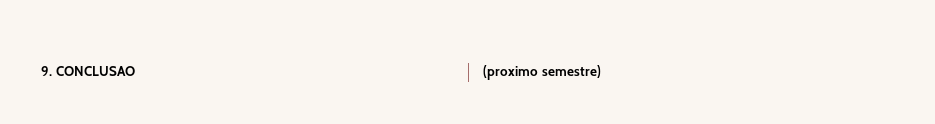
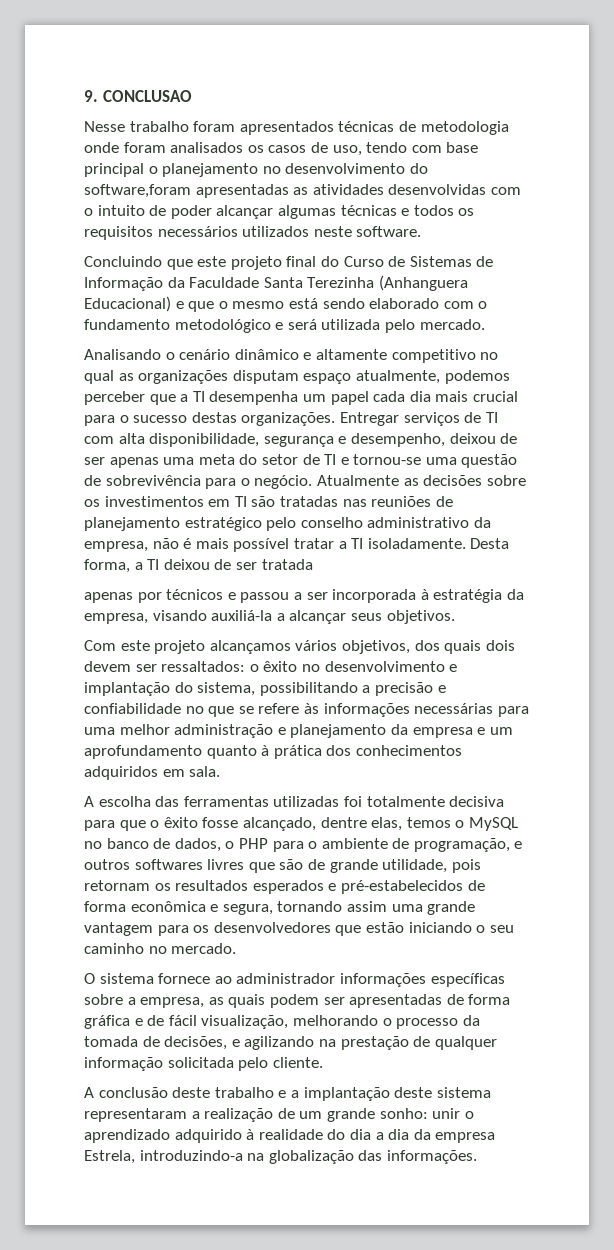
[483,65,601,80] (proximo semestre) -> [84,121,509,135] [84,142,479,156] [84,163,428,177] [84,184,521,198] [84,205,475,219] [84,226,422,240] [84,256,494,270] [84,275,468,291] [84,296,488,312] [84,319,485,333] [84,349,499,363] [84,370,510,384] [84,391,518,405] [84,412,498,426] [84,433,518,447] [84,454,518,468] [84,475,526,489] [84,496,453,507] [84,517,491,531] [84,538,510,552] [84,559,313,573] [84,589,524,603] [84,610,455,624] [84,640,515,654] [84,661,458,672] [84,682,446,696] [84,703,529,717] [84,724,513,738] [84,745,462,759] [84,766,221,780] [84,796,505,807] [84,817,518,831] [84,838,523,852] [84,859,481,873] [84,880,485,894] [84,901,476,915] [84,922,514,936] [84,943,237,954] [84,973,505,987] [84,994,511,1008] [84,1015,480,1029] [84,1036,497,1050] [84,1057,323,1071] [84,1087,491,1101] [84,1108,474,1122] [84,1129,496,1143] [84,1150,477,1164] Nesse trabalho foram apresentados técnicas de metodologia onde foram analisados os casos de uso, tendo com base principal o planejamento no desenvolvimento do software,foram apresentadas as atividades desenvolvidas com o intuito de poder alcançar algumas técnicas e todos os requisitos necessários utilizados neste software. // Concluindo que este projeto final do Curso de Sistemas de Informação da Faculdade Santa Terezinha (Anhanguera Educacional) e que o mesmo está sendo elaborado com o fundamento metodológico e será utilizada pelo mercado. // Analisando o cenário dinâmico e altamente competitivo no qual as organizações disputam espaço atualmente, podemos perceber que a TI desempenha um papel cada dia mais crucial para o sucesso destas organizações. Entregar serviços de TI com alta disponibilidade, segurança e desempenho, deixou de ser apenas uma meta do setor de TI e tornou-se uma questão de sobrevivência para o negócio. Atualmente as decisões sobre os investimentos em TI são tratadas nas reuniões de planejamento estratégico pelo conselho administrativo da empresa, não é mais possível tratar a TI isoladamente. Desta forma, a TI deixou de ser tratada // apenas por técnicos e passou a ser incorporada à estratégia da empresa, visando auxiliá-la a alcançar seus objetivos. // Com este projeto alcançamos vários objetivos, dos quais dois devem ser ressaltados: o êxito no desenvolvimento e implantação do sistema, possibilitando a precisão e confiabilidade no que se refere às informações necessárias para uma melhor administração e planejamento da empresa e um aprofundamento quanto à prática dos conhecimentos adquiridos em sala. // A escolha das ferramentas utilizadas foi totalmente decisiva para que o êxito fosse alcançado, dentre elas, temos o MySQL no banco de dados, o PHP para o ambiente de programação, e outros softwares livres que são de grande utilidade, pois retornam os resultados esperados e pré-estabelecidos de forma econômica e segura, tornando assim uma grande vantagem para os desenvolvedores que estão iniciando o seu caminho no mercado. // O sistema fornece ao administrador informações específicas sobre a empresa, as quais podem ser apresentadas de forma gráfica e de fácil visualização, melhorando o processo da tomada de decisões, e agilizando na prestação de qualquer informação solicitada pelo cliente. // A conclusão deste trabalho e a implantação deste sistema representaram a realização de um grande sonho: unir o aprendizado adquirido à realidade do dia a dia da empresa Estrela, introduzindo-a na globalização das informações.

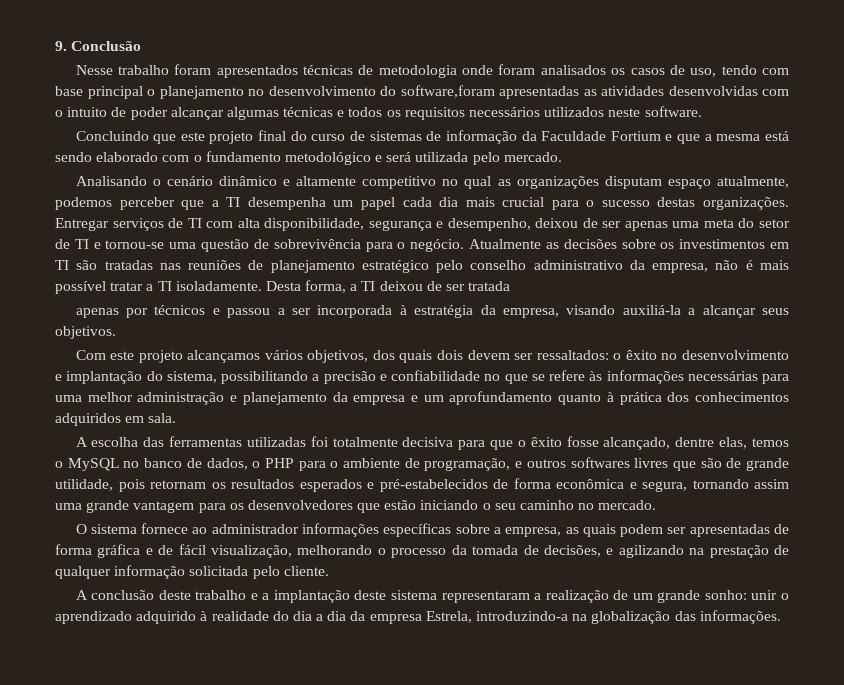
[102,90,192,102] CONCLUSAO -> [71,41,142,51] Conclusão
[343,256,494,267] [84,275,468,291] [84,296,285,312] Curso de Sistemas de Informação da Faculdade Santa Terezinha (Anhanguera Educacional) e que o mesmo -> [311,130,761,144] curso de sistemas de informação da Faculdade Fortium e que a mesma

